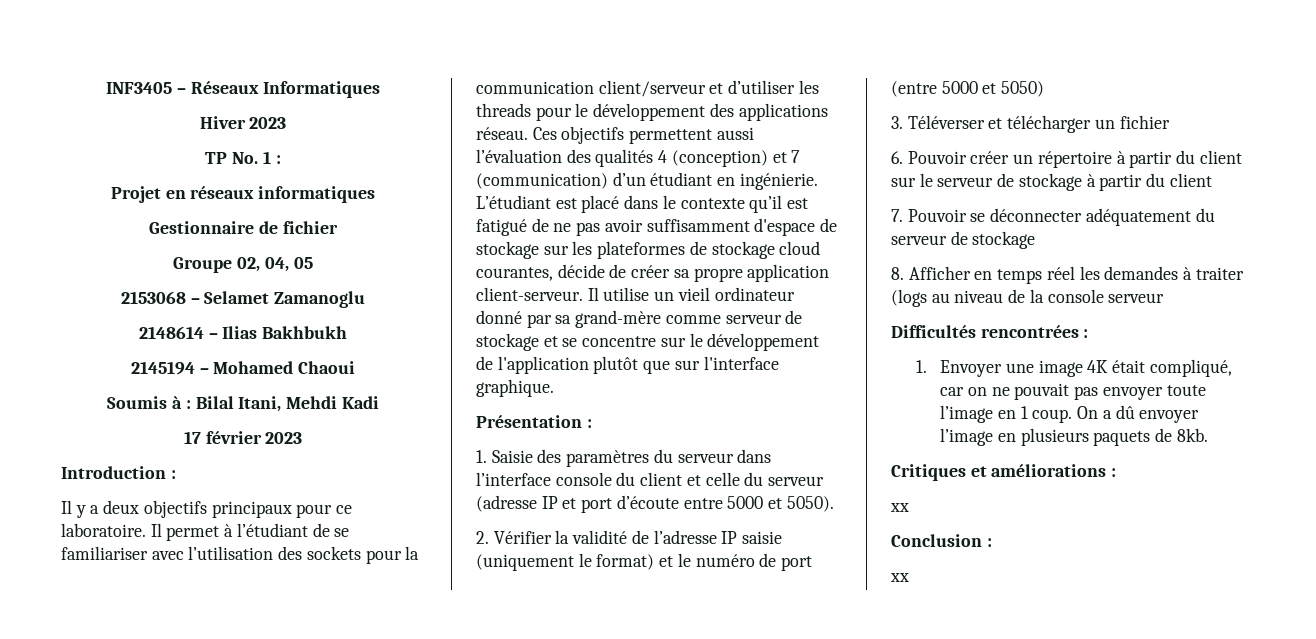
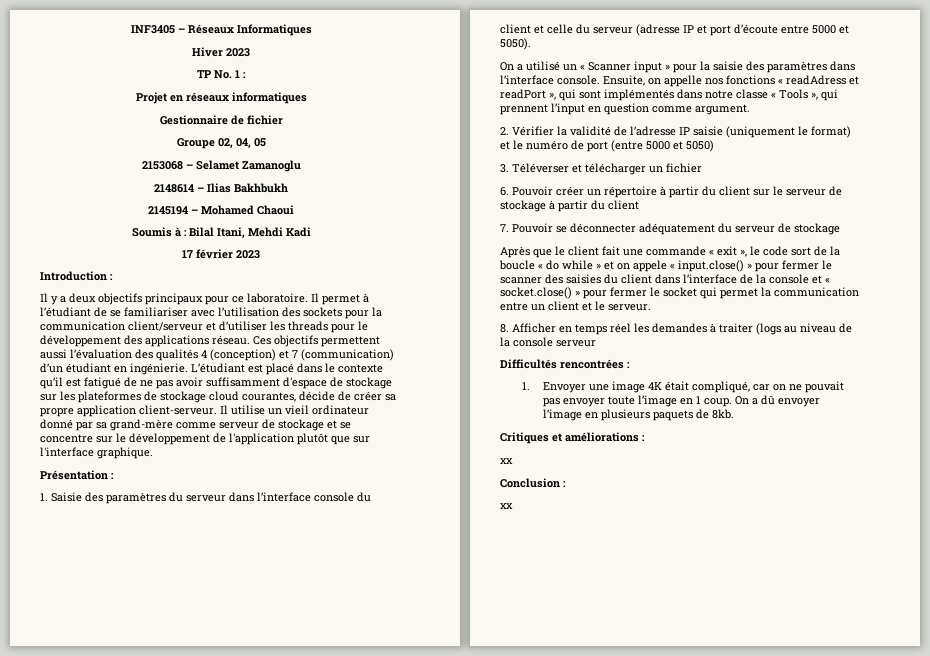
(834, 504) none -> [500,61,855,73] [500,75,859,87] [500,89,838,101] [500,103,750,115] // On a utilisé un « Scanner input » pour la saisie des paramètres dans l’interface console. Ensuite, on appelle nos fonctions « readAdress et readPort », qui sont implémentés dans notre classe « Tools », qui prennent l’input en question comme argument.
(1036, 240) none -> [500,246,840,258] [499,260,832,272] [500,274,830,284] [500,287,859,299] [500,301,651,311] // Après que le client fait une commande « exit », le code sort de la boucle « do while » et on appele « input.close() » pour fermer le scanner des saisies du client dans l’interface de la console et « socket.close() » pour fermer le socket qui permet la communication entre un client et le serveur.

